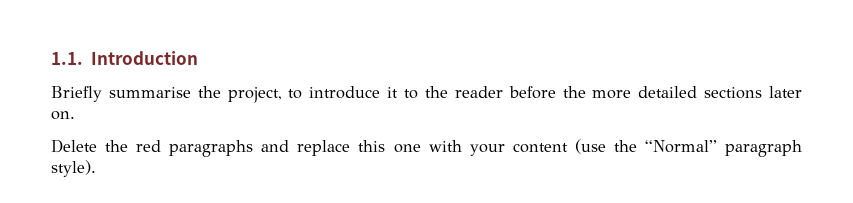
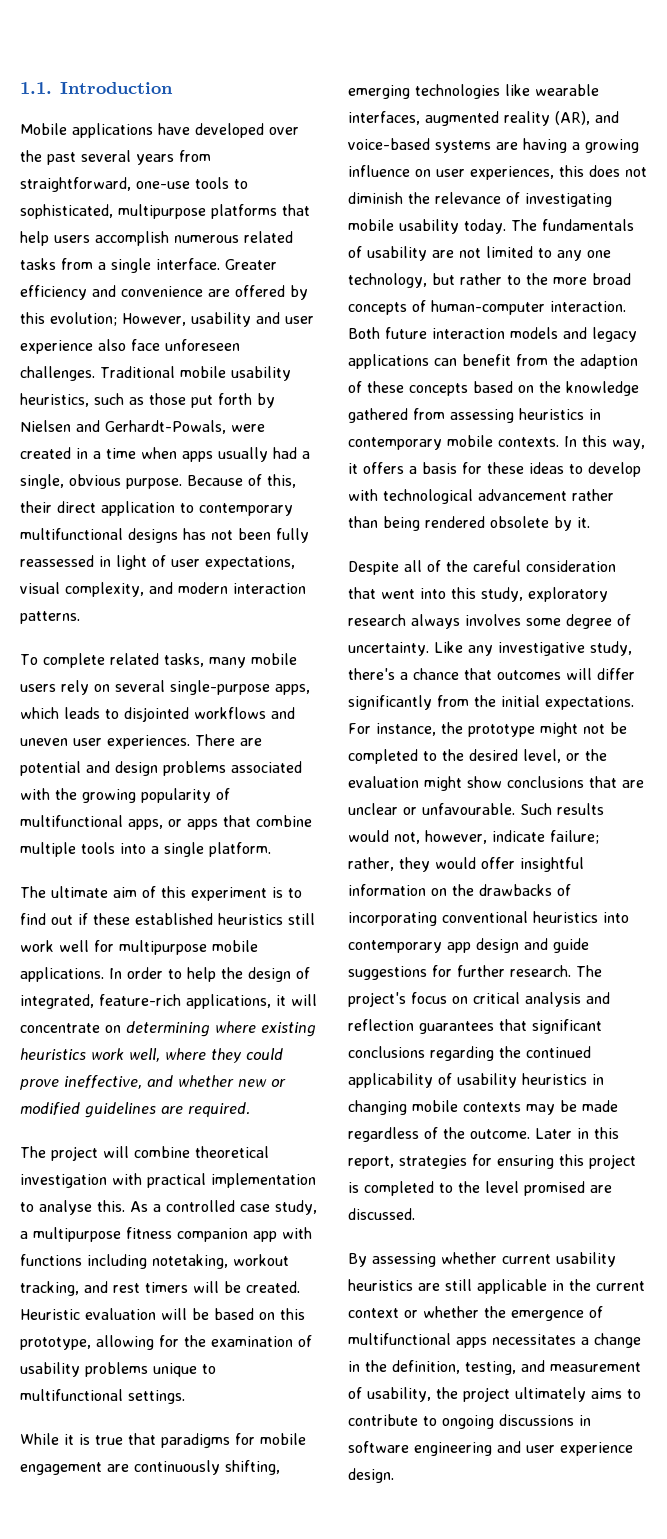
[51,86,803,103] [51,111,75,120] [51,139,802,157] [51,160,96,177] Briefly summarise the project, to introduce it to the reader before the more detailed sections later on. // Delete the red paragraphs and replace this one with your content (use the “Normal” paragraph style). -> [20,123,299,138] [20,150,211,165] [20,177,248,192] [20,204,310,219] [20,231,293,246] [20,258,277,273] [20,285,308,300] [20,312,314,327] [20,339,240,354] [20,366,291,381] [20,393,275,408] [20,420,265,434] [20,447,310,462] [20,474,296,489] [20,501,293,516] [20,528,309,543] [20,555,295,570] [20,582,306,597] [20,611,80,624] [20,653,297,668] [20,680,310,695] [20,707,295,722] [20,734,262,749] [20,761,302,776] [20,788,230,803] [20,815,312,830] [20,842,271,857] [20,886,302,901] [20,913,315,925] [20,940,258,955] [20,967,310,982] [20,994,317,1009] [20,1021,316,1037] [20,1048,283,1063] [20,1075,286,1090] [20,1102,250,1118] [20,1146,269,1161] [20,1173,316,1188] [20,1200,317,1215] [20,1227,312,1242] [20,1254,289,1269] [20,1281,300,1296] [20,1308,305,1320] [20,1335,312,1350] [20,1362,216,1377] [20,1389,185,1404] [20,1433,306,1448] [20,1460,280,1475] [348,84,599,99] [348,111,619,126] [348,138,639,153] [348,165,647,180] [348,192,612,207] [348,219,634,234] [348,246,611,261] [348,273,631,288] [348,300,626,315] [348,327,637,342] [348,354,638,369] [348,381,639,396] [348,408,601,423] [348,435,645,450] [348,462,641,477] [348,489,614,504] [348,516,590,531] [348,560,616,575] [348,587,608,602] [348,614,631,629] [348,641,632,656] [348,668,635,680] [348,695,634,710] [348,722,627,737] [348,749,607,764] [348,776,644,791] [348,803,604,815] [348,830,599,844] [348,857,584,872] [348,884,571,896] [348,911,629,926] [348,938,589,953] [348,965,602,980] [348,992,610,1007] [348,1019,602,1034] [348,1046,591,1061] [348,1073,604,1088] [348,1100,618,1115] [348,1127,619,1142] [348,1154,636,1169] [348,1181,612,1196] [348,1208,415,1220] [348,1252,616,1267] [348,1279,645,1294] [348,1306,603,1321] [348,1333,641,1348] [348,1360,641,1375] [348,1387,641,1402] [348,1414,591,1429] [348,1441,633,1456] [348,1468,394,1483] Mobile applications have developed over the past several years from straightforward, one-use tools to sophisticated, multipurpose platforms that help users accomplish numerous related tasks from a single interface. Greater efficiency and convenience are offered by this evolution; However, usability and user experience also face unforeseen challenges. Traditional mobile usability heuristics, such as those put forth by Nielsen and Gerhardt-Powals, were created in a time when apps usually had a single, obvious purpose. Because of this, their direct application to contemporary multifunctional designs has not been fully reassessed in light of user expectations, visual complexity, and modern interaction patterns. // To complete related tasks, many mobile users rely on several single-purpose apps, which leads to disjointed workflows and uneven user experiences. There are potential and design problems associated with the growing popularity of multifunctional apps, or apps that combine multiple tools into a single platform. // The ultimate aim of this experiment is to find out if these established heuristics still work well for multipurpose mobile applications. In order to help the design of integrated, feature-rich applications, it will concentrate on determining where existing heuristics work well, where they could prove ineffective, and whether new or modified guidelines are required. // The project will combine theoretical investigation with practical implementation to analyse this. As a controlled case study, a multipurpose fitness companion app with functions including notetaking, workout tracking, and rest timers will be created. Heuristic evaluation will be based on this prototype, allowing for the examination of usability problems unique to multifunctional settings. // While it is true that paradigms for mobile engagement are continuously shifting, emerging technologies like wearable interfaces, augmented reality (AR), and voice-based systems are having a growing influence on user experiences, this does not diminish the relevance of investigating mobile usability today. The fundamentals of usability are not limited to any one technology, but rather to the more broad concepts of human-computer interaction. Both future interaction models and legacy applications can benefit from the adaption of these concepts based on the knowledge gathered from assessing heuristics in contemporary mobile contexts. In this way, it offers a basis for these ideas to develop with technological advancement rather than being rendered obsolete by it. // Despite all of the careful consideration that went into this study, exploratory research always involves some degree of uncertainty. Like any investigative study, there's a chance that outcomes will differ significantly from the initial expectations. For instance, the prototype might not be completed to the desired level, or the evaluation might show conclusions that are unclear or unfavourable. Such results would not, however, indicate failure; rather, they would offer insightful information on the drawbacks of incorporating conventional heuristics into contemporary app design and guide suggestions for further research. The project's focus on critical analysis and reflection guarantees that significant conclusions regarding the continued applicability of usability heuristics in changing mobile contexts may be made regardless of the outcome. Later in this report, strategies for ensuring this project is completed to the level promised are discussed. // By assessing whether current usability heuristics are still applicable in the current context or whether the emergence of multifunctional apps necessitates a change in the definition, testing, and measurement of usability, the project ultimately aims to contribute to ongoing discussions in software engineering and user experience design.

